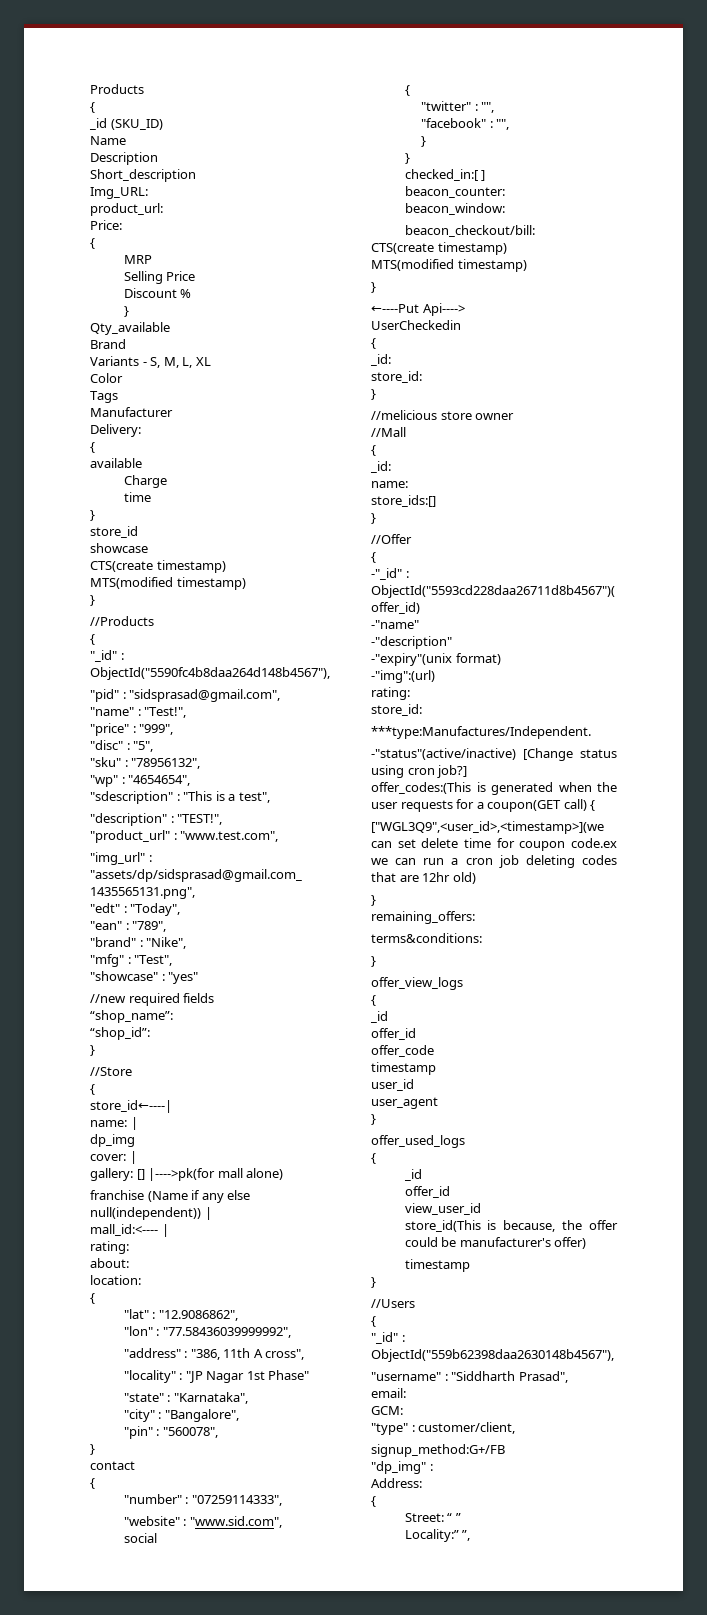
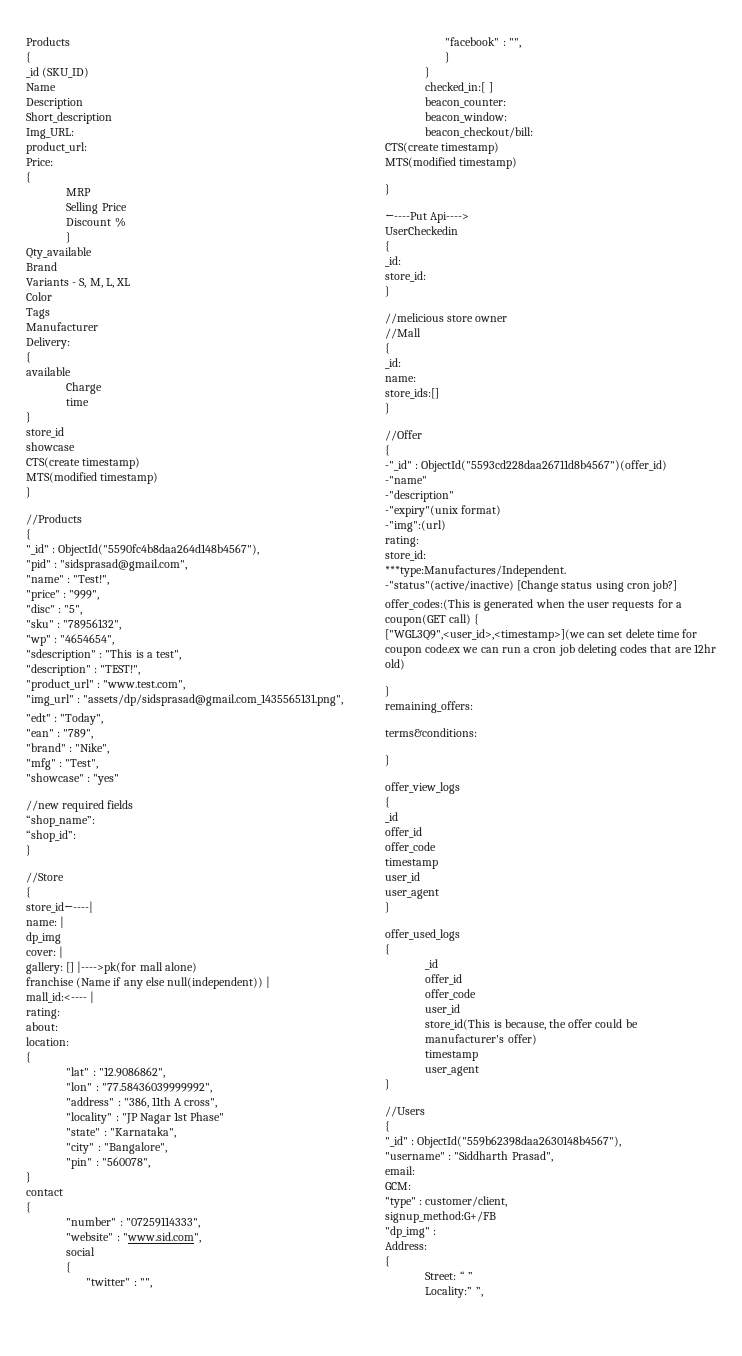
[404,1203,481,1215] view_user_id -> [425,989,477,1000] [425,1004,461,1015] offer_code // user_id
(470, 1265) none -> [425,1066,480,1076] // user_agent

